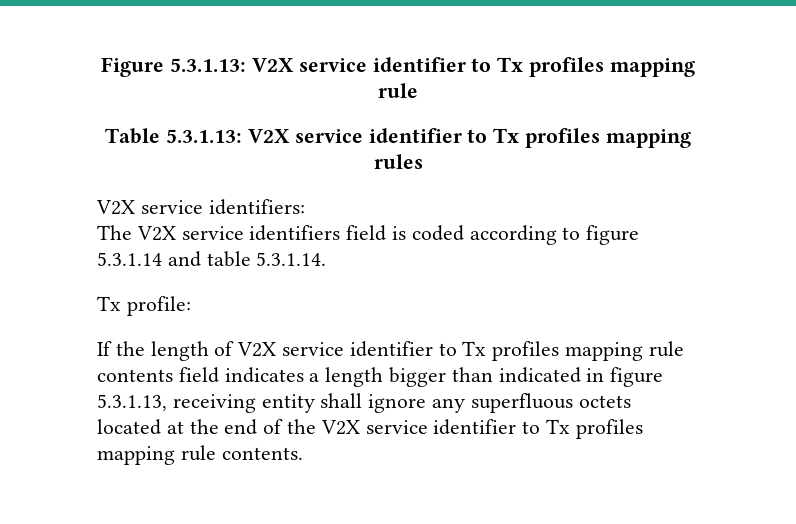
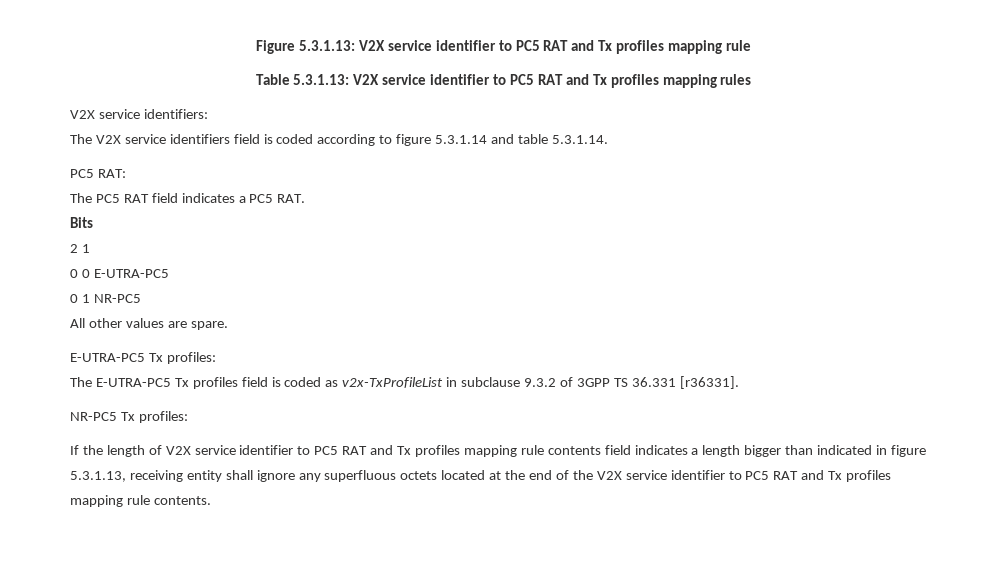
(492, 65) none -> [515,40,595,51] PC5 RAT and
(488, 136) none -> [510,74,589,85] PC5 RAT and
[97,296,191,316] Tx profile: -> [70,169,126,178] [70,193,306,203] [70,217,93,228] [70,244,90,253] [70,269,169,278] [70,294,141,303] [70,318,228,330] [70,352,216,364] [70,376,739,389] [70,411,188,423] PC5 RAT: // The PC5 RAT field indicates a PC5 RAT. // Bits // 2 1 // 0 0 E-UTRA-PC5 // 0 1 NR-PC5 // All other values are spare. // E-UTRA-PC5 Tx profiles: // The E-UTRA-PC5 Tx profiles field is coded as v2x-TxProfileList in subclause 9.3.2 of 3GPP TS 36.331 [r36331]. // NR-PC5 Tx profiles:
(457, 349) none -> [314,445,394,455] PC5 RAT and
(541, 427) none -> [745,470,825,480] PC5 RAT and

